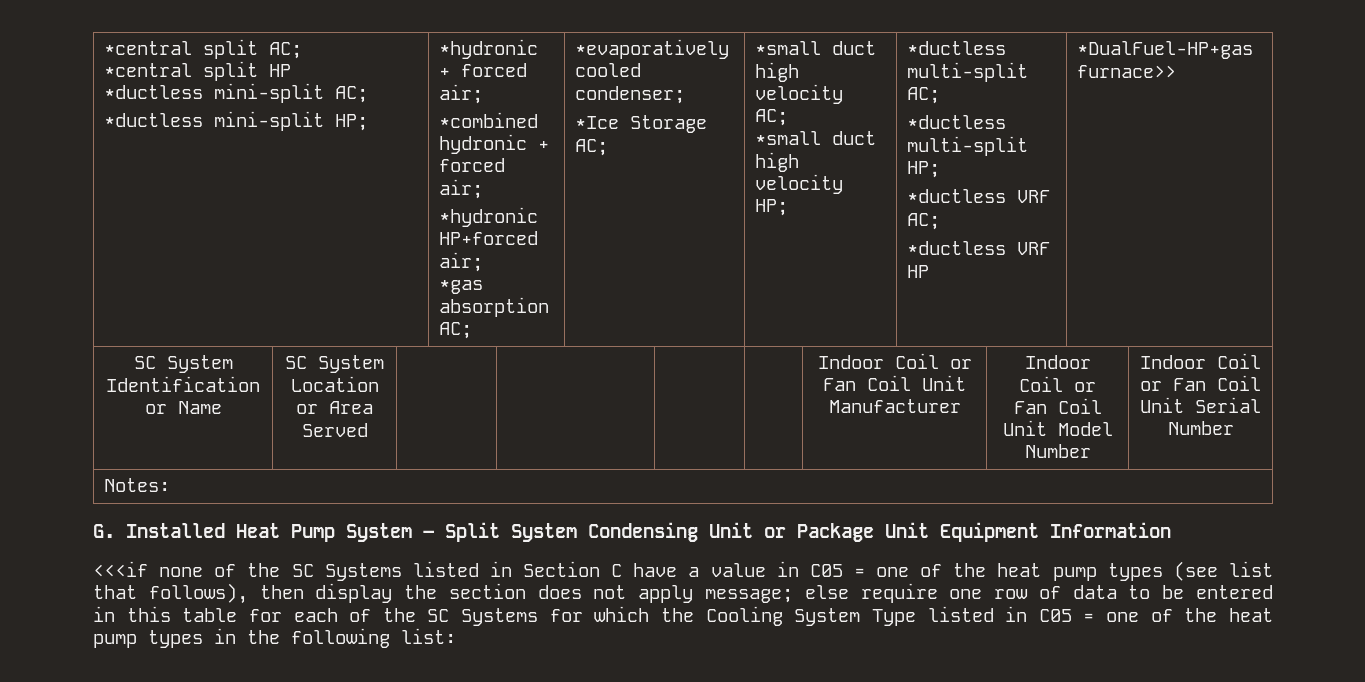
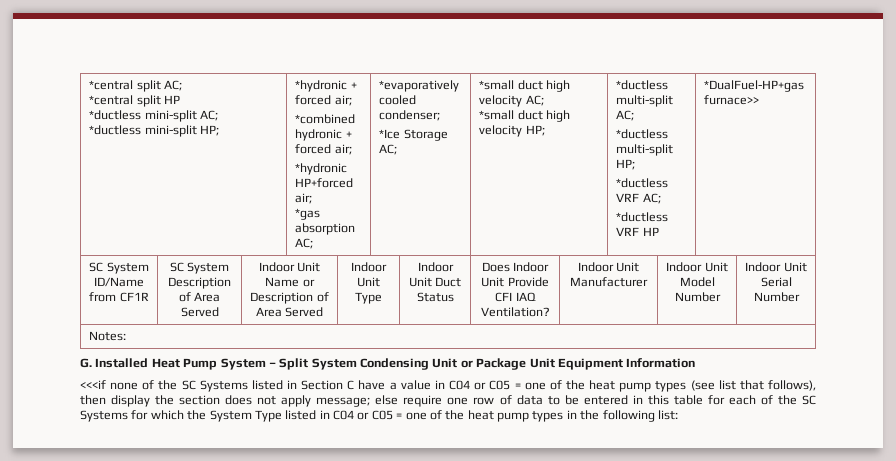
[106,376,260,392] [144,401,222,414] [285,355,384,373] [290,376,379,392] [296,401,373,414] [301,423,368,437] [817,353,972,369] [823,375,911,391] Identification or Name | SC System Location or Area Served | | | | | Indoor Coil or Fan Coil -> [94,277,144,287] [89,292,149,302] [169,262,230,274] [168,277,231,289] [178,292,221,302] [180,307,219,317] [258,262,321,272] [265,277,315,287] [250,292,329,304] [255,307,324,317] [351,262,387,272] [357,277,380,287] [355,292,382,304] [417,262,454,272] [408,277,462,287] [416,292,454,302] [481,262,550,272] [481,277,549,287] [495,292,536,302] [480,307,550,317] [577,262,614,272] ID/Name from CF1R | SC System Description of Area Served | Indoor Unit Name or Description of Area Served | Indoor Unit Type | Indoor Unit Duct Status | Does Indoor Unit Provide CFI IAQ Ventilation? | Indoor
[1019,376,1096,392] [1013,398,1102,414] Coil or Fan Coil -> (703, 267) none
[1217,353,1261,369] [1140,375,1261,391] Coil or Fan Coil -> (782, 267) none
(799, 569) none -> [449,380,487,390] C04 or
[705,606,783,626] Cooling -> (207, 415) none
(1028, 614) none -> [333,410,370,420] C04 or

